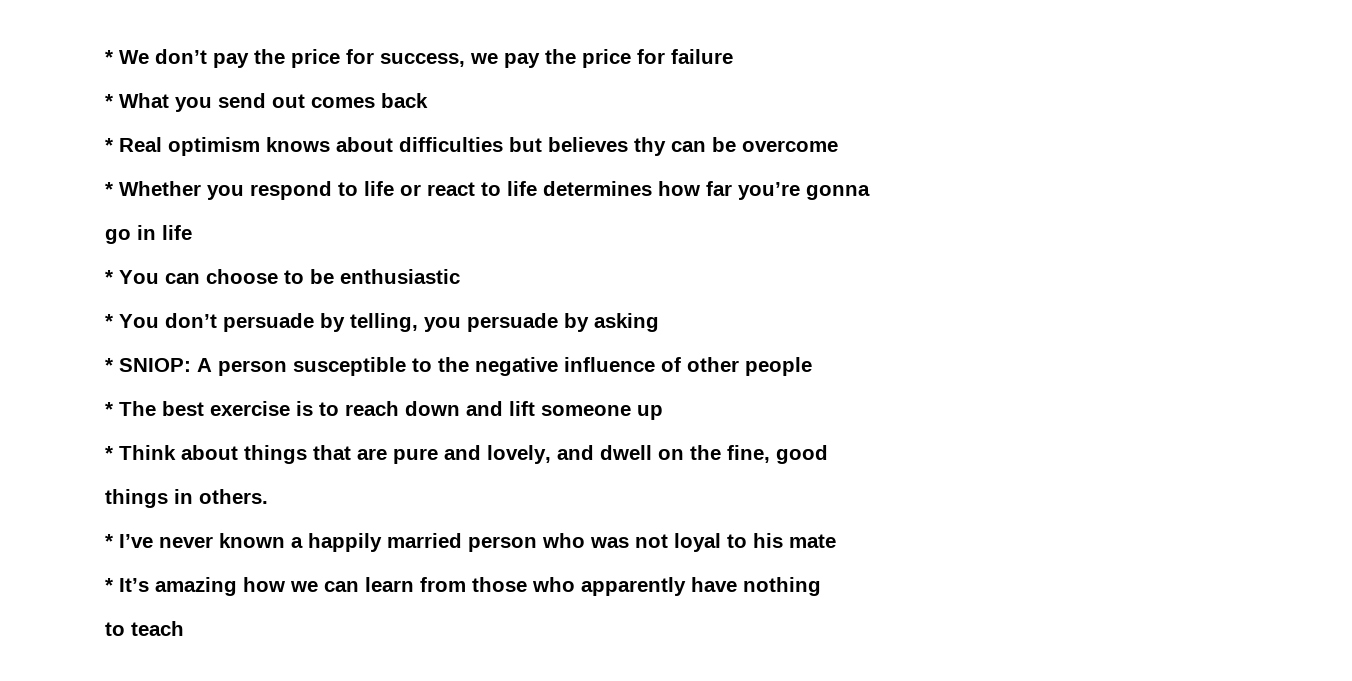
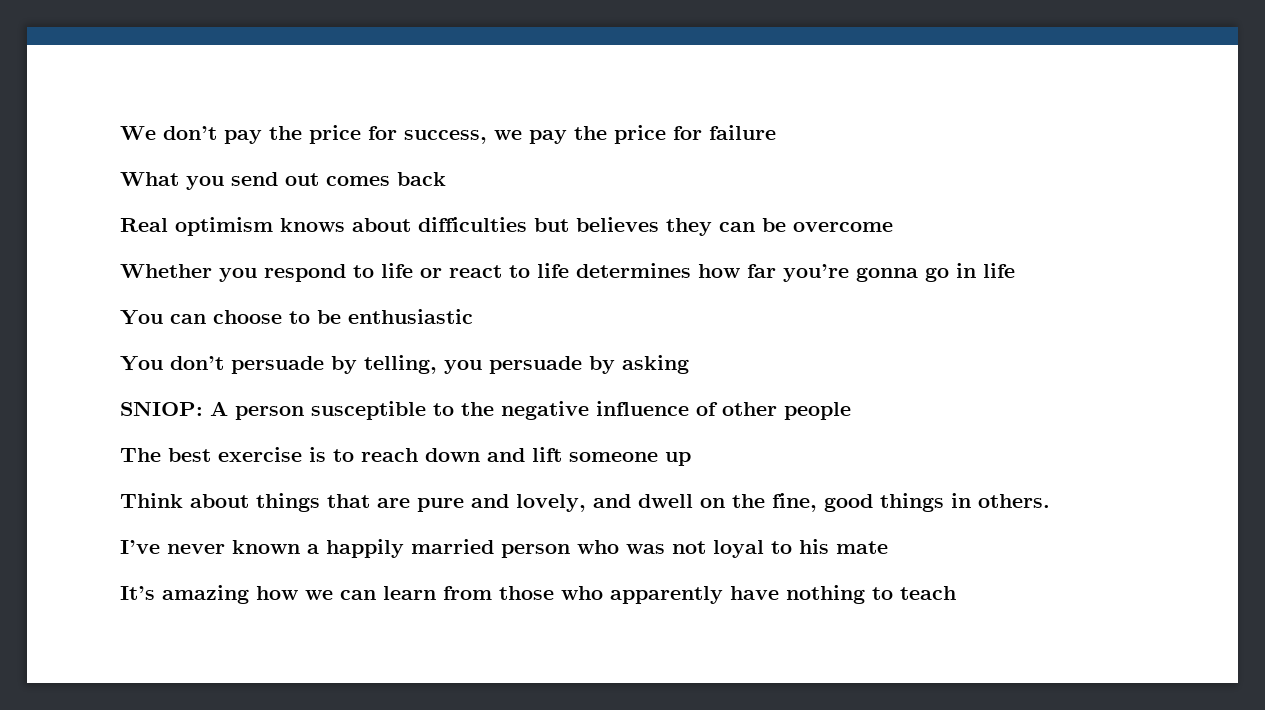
[105,50,113,64] * -> (120, 133) none
[105,94,113,108] * -> (776, 132) none
[105,138,113,152] * -> (446, 179) none
[634,137,666,156] thy -> [666,218,712,236] they
[105,182,113,196] * -> (893, 227) none
(870, 192) // -> (918, 274) none
[105,270,113,284] * -> (1015, 270) none
[105,314,113,328] * -> (473, 316) none
[105,358,113,372] * -> (689, 364) none
[105,402,113,416] * -> (851, 411) none
[105,446,113,460] * -> (691, 459) none
(828, 454) // -> (873, 503) none
[105,534,113,548] * -> (1050, 501) none
[105,578,113,592] * -> (888, 547) none
(821, 586) // -> (865, 594) none

